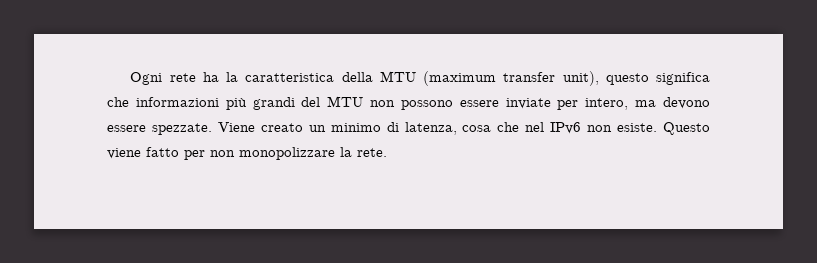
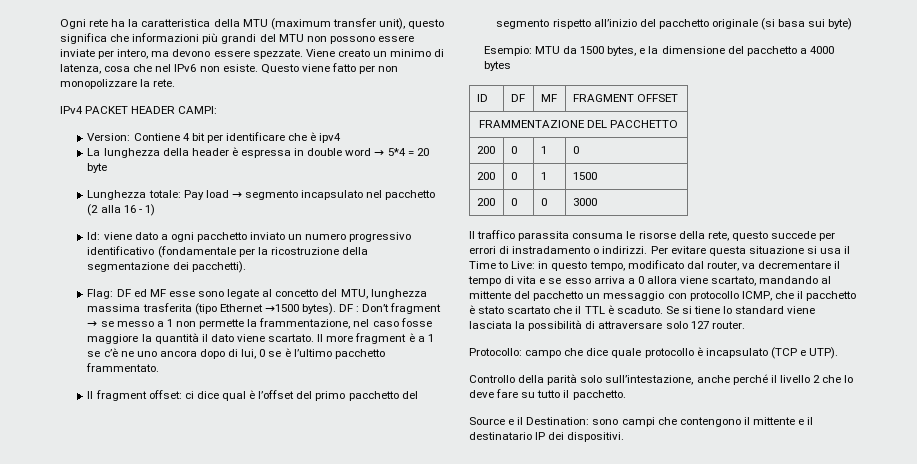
(387, 152) none -> [60,106,218,114] [87,132,342,143] [87,147,429,158] [87,163,108,173] [87,190,436,200] [87,204,155,216] [87,232,412,242] [87,246,369,258] [87,261,246,273] [87,289,427,299] [87,303,442,315] [87,318,432,329] [87,333,434,344] [87,348,385,359] [86,363,160,372] [87,390,418,401] [496,18,853,30] [483,46,834,56] [483,61,511,71] [476,94,488,102] [510,94,525,102] [540,94,557,102] [572,94,678,102] [478,120,679,128] [476,146,495,154] [510,146,517,154] [540,146,547,154] [572,146,579,154] [476,172,495,180] [510,172,517,180] [540,172,547,180] [572,172,597,180] [476,198,495,206] [510,198,517,206] [540,198,547,206] [572,198,597,206] [469,230,836,241] [469,246,851,256] [469,260,841,271] [468,276,832,286] [469,291,857,301] [469,305,816,314] [469,320,745,331] [469,347,839,359] [469,374,854,385] [469,389,626,400] [469,417,814,427] [469,432,625,442] // IPv4 PACKET HEADER CAMPI: // Version: Contiene 4 bit per identificare che è ipv4 // La lunghezza della header è espressa in double word → 5*4 = 20 byte // Lunghezza totale: Pay load → segmento incapsulato nel pacchetto (2 alla 16 - 1) // Id: viene dato a ogni pacchetto inviato un numero progressivo identificativo (fondamentale per la ricostruzione della segmentazione dei pacchetti). // Flag: DF ed MF esse sono legate al concetto del MTU, lunghezza massima trasferita (tipo Ethernet →1500 bytes). DF : Don’t fragment → se messo a 1 non permette la frammentazione, nel caso fosse maggiore la quantità il dato viene scartato. Il more fragment è a 1 se c’è ne uno ancora dopo di lui, 0 se è l’ultimo pacchetto frammentato. // Il fragment offset: ci dice qual è l’offset del primo pacchetto del segmento rispetto all’inizio del pacchetto originale (si basa sui byte) // Esempio: MTU da 1500 bytes, e la dimensione del pacchetto a 4000 bytes // ID | DF | MF | FRAGMENT OFFSET // FRAMMENTAZIONE DEL PACCHETTO // 200 | 0 | 1 | 0 // 200 | 0 | 1 | 1500 // 200 | 0 | 0 | 3000 // Il traffico parassita consuma le risorse della rete, questo succede per errori di instradamento o indirizzi. Per evitare questa situazione si usa il Time to Live: in questo tempo, modificato dal router, va decrementare il tempo di vita e se esso arriva a 0 allora viene scartato, mandando al mittente del pacchetto un messaggio con protocollo ICMP, che il pacchetto è stato scartato che il TTL è scaduto. Se si tiene lo standard viene lasciata la possibilità di attraversare solo 127 router. // Protocollo: campo che dice quale protocollo è incapsulato (TCP e UTP). // Controllo della parità solo sull’intestazione, anche perché il livello 2 che lo deve fare su tutto il pacchetto. // Source e il Destination: sono campi che contengono il mittente e il destinatario IP dei dispositivi.

